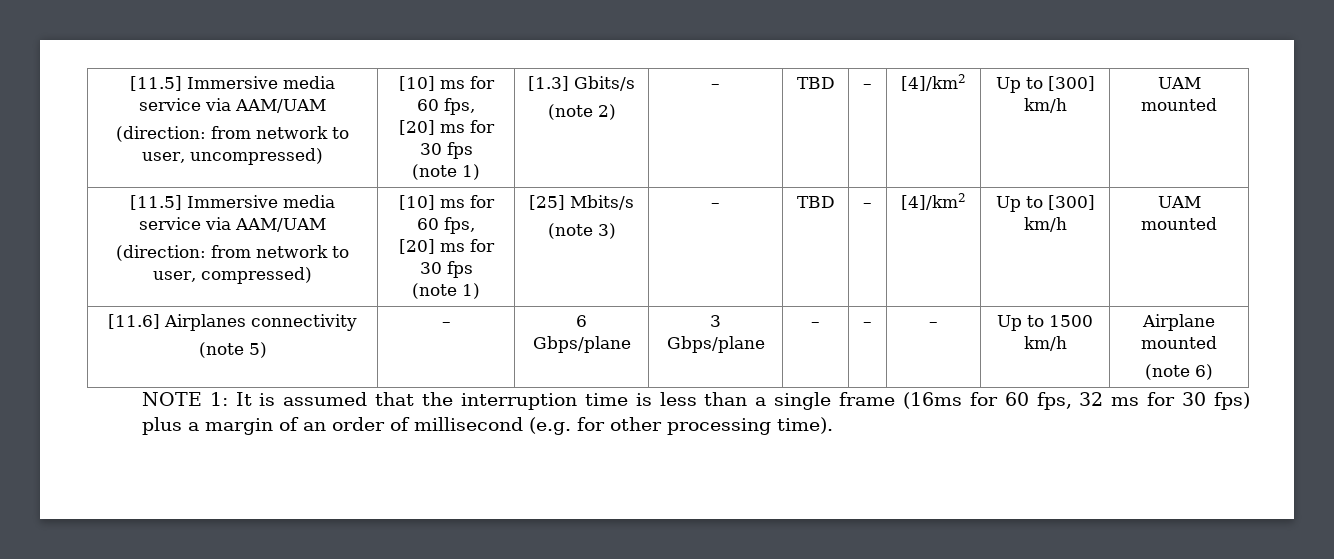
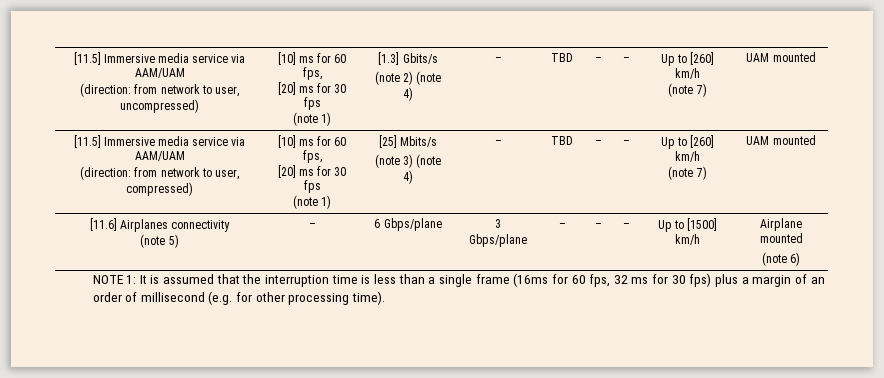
[711,84,720,89] [796,77,835,89] [863,84,872,89] [901,74,966,91] [995,76,1095,93] [1023,98,1067,113] | – | TBD | – | [4]/km2 | Up to [300] km/h -> [416,71,442,85] [403,87,413,101] [494,57,502,62] [551,53,573,62] [594,57,602,62] [623,57,630,62] [660,52,715,66] [675,68,700,79] [668,83,707,97] (note 4) | – | TBD | – | – | Up to [260] km/h // (note 7)
[711,203,720,208] [796,196,835,208] [863,203,872,208] [901,193,966,210] [995,195,1095,212] [1023,217,1067,232] | – | TBD | – | [4]/km2 | Up to [300] km/h -> [416,154,442,168] [403,170,413,184] [494,140,502,145] [551,136,573,145] [594,140,602,145] [623,140,630,145] [660,135,715,149] [675,151,700,162] [668,166,707,180] (note 4) | – | TBD | – | – | Up to [260] km/h // (note 7)
[1049,315,1093,327] 1500 -> [687,218,718,231] [1500]

